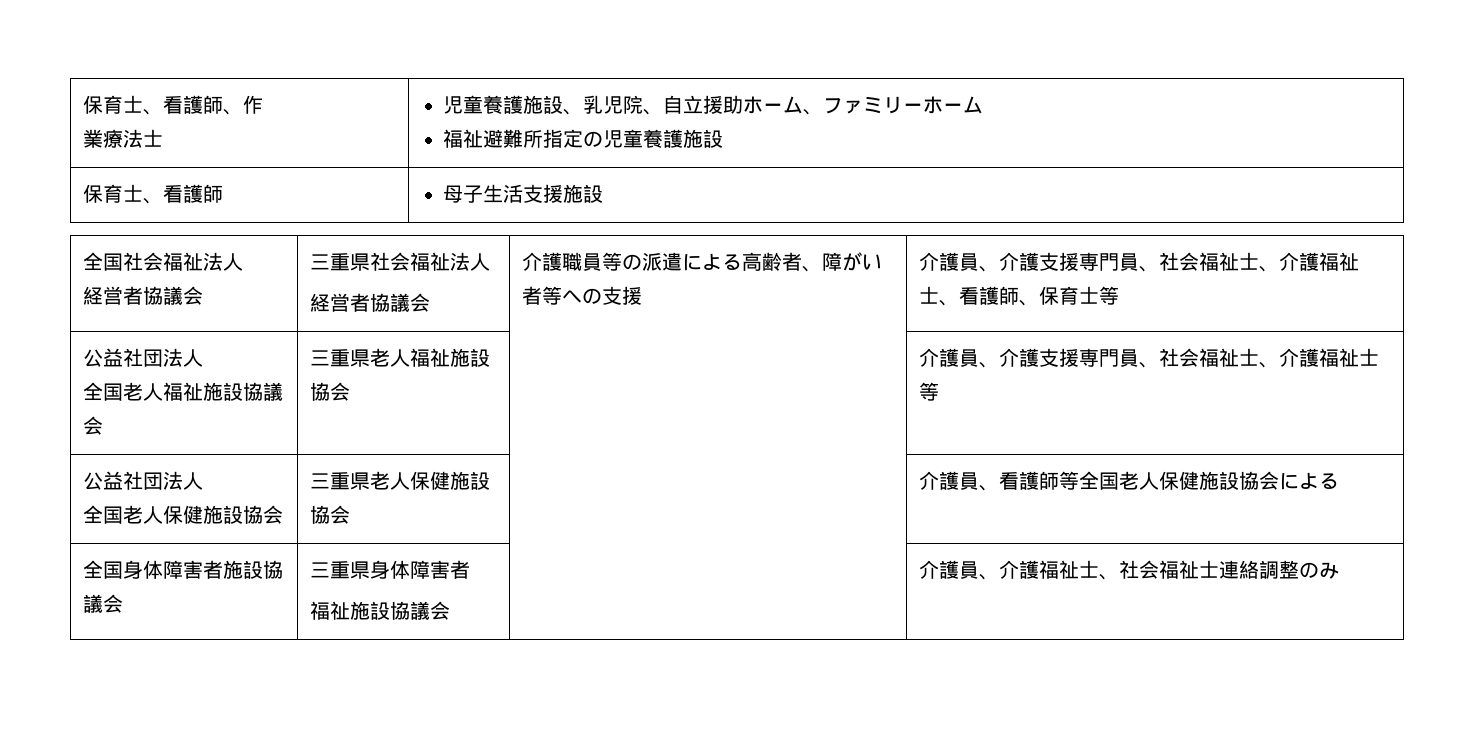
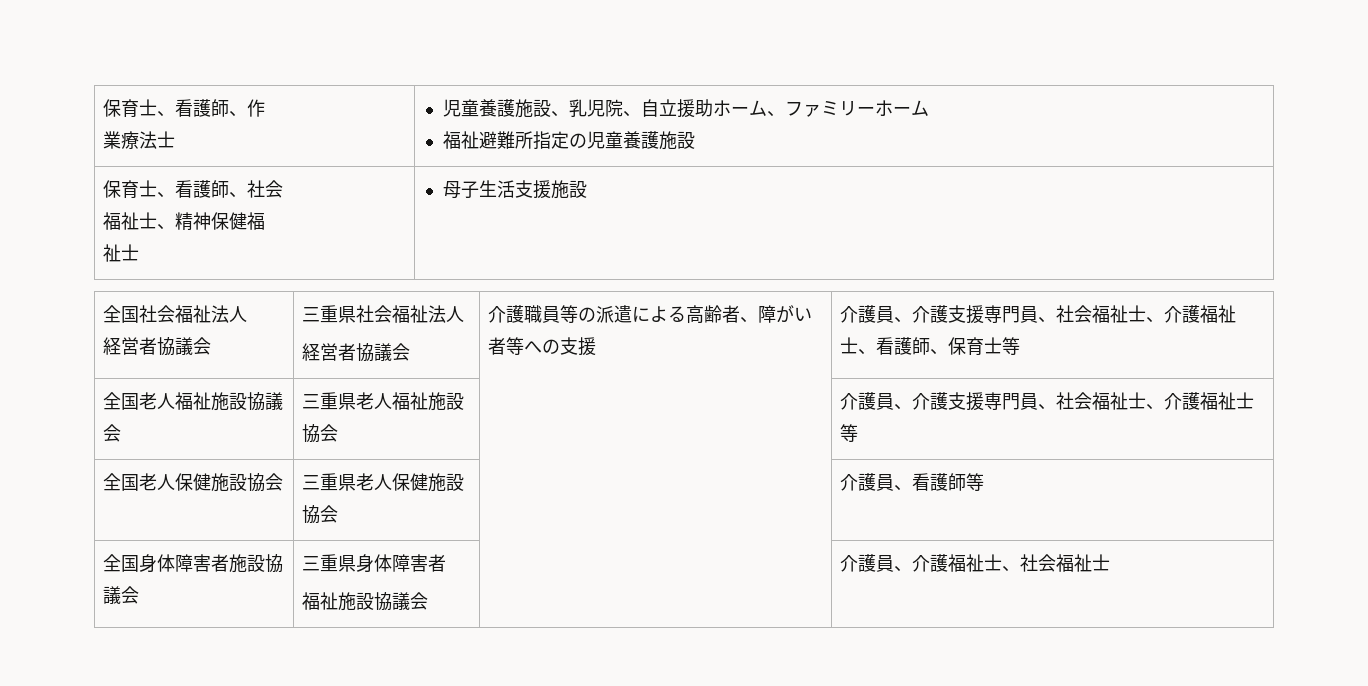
(223, 193) none -> [228,180,283,198] [102,212,265,230] [102,244,139,262] 、社会 // 福祉士、精神保健福 // 祉士
[82,348,203,367] 公益社団法人 // -> (1020, 346) none
[82,471,203,490] 公益社団法人 // -> (858, 433) none
[1078,471,1339,490] 全国老人保健施設協会による -> (984, 482) none
[1218,560,1339,579] 連絡調整のみ -> (1110, 562) none

